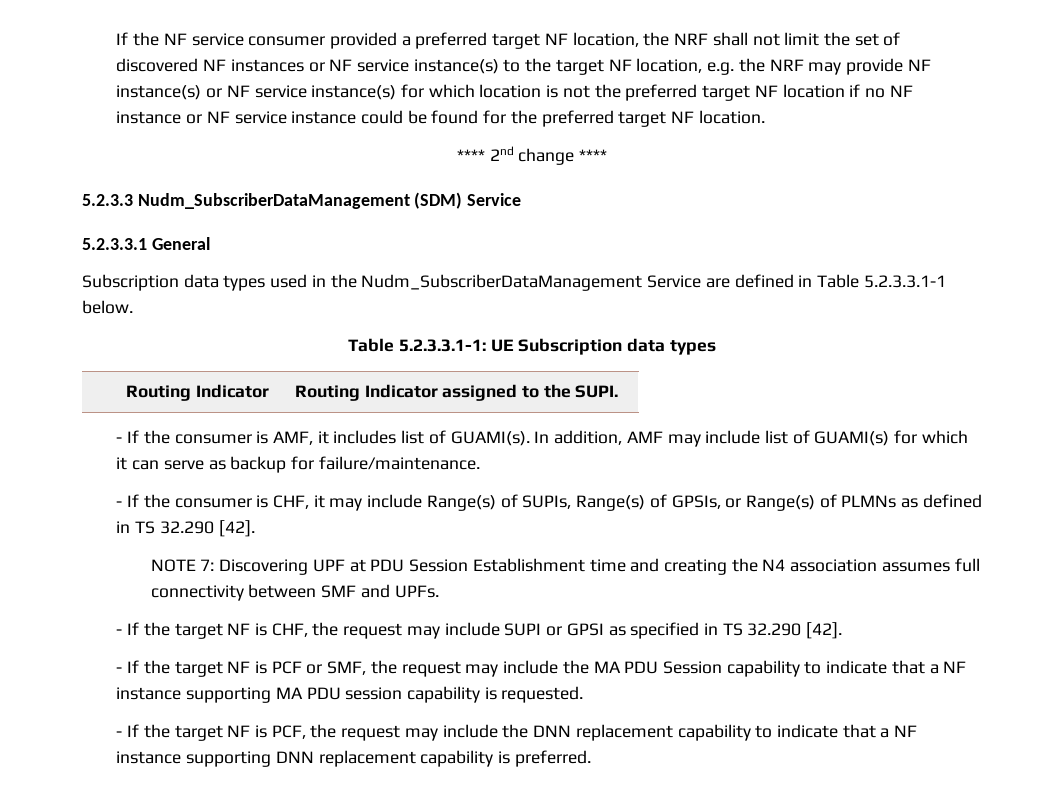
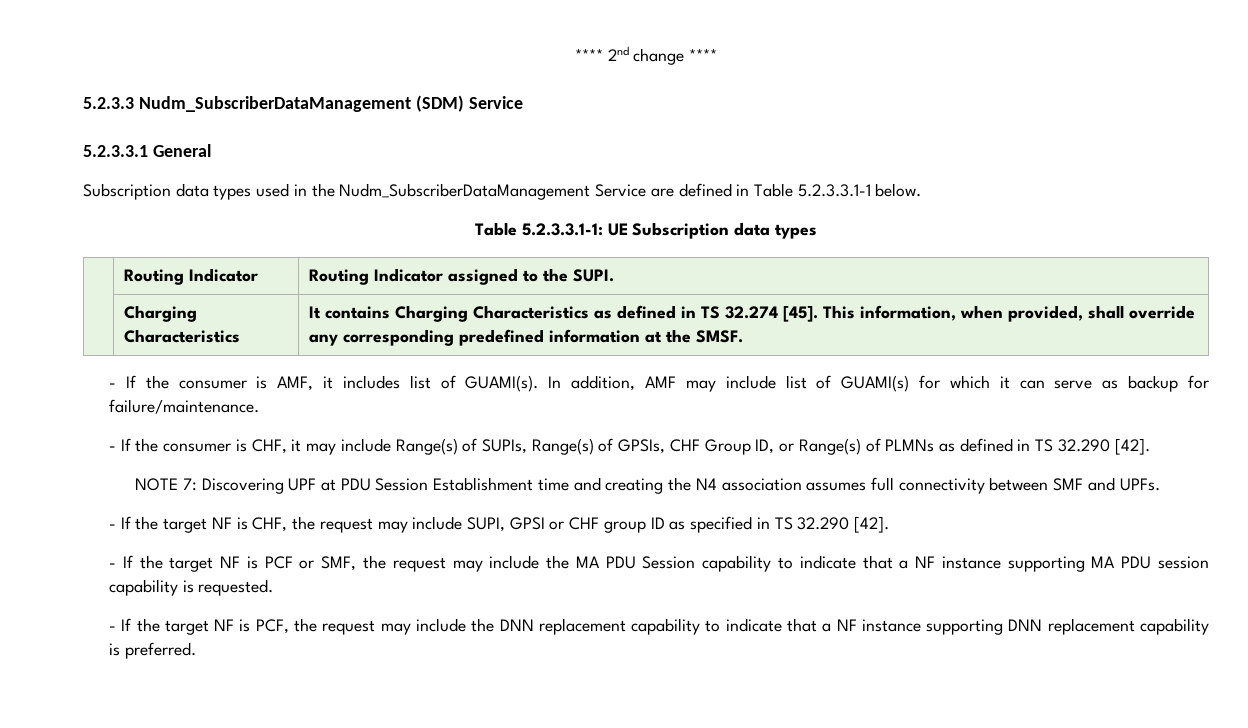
[116,32,901,49] [116,58,931,75] [116,84,913,101] [116,110,765,127] If the NF service consumer provided a preferred target NF location, the NRF shall not limit the set of discovered NF instances or NF service instance(s) to the target NF location, e.g. the NRF may provide NF instance(s) or NF service instance(s) for which location is not the preferred target NF location if no NF instance or NF service instance could be found for the preferred target NF location. // -> (574, 55) none
(619, 391) none -> [123,305,197,322] [123,329,240,343] [308,305,1195,322] [308,329,743,346] // | Charging Characteristics | It contains Charging Characteristics as defined in TS 32.274 [45]. This information, when provided, shall override any corresponding predefined information at the SMSF.
(721, 502) none -> [669,439,775,455] CHF Group ID,
[504,623,604,636] SUPI or GPSI -> [467,517,665,533] SUPI, GPSI or CHF group ID

